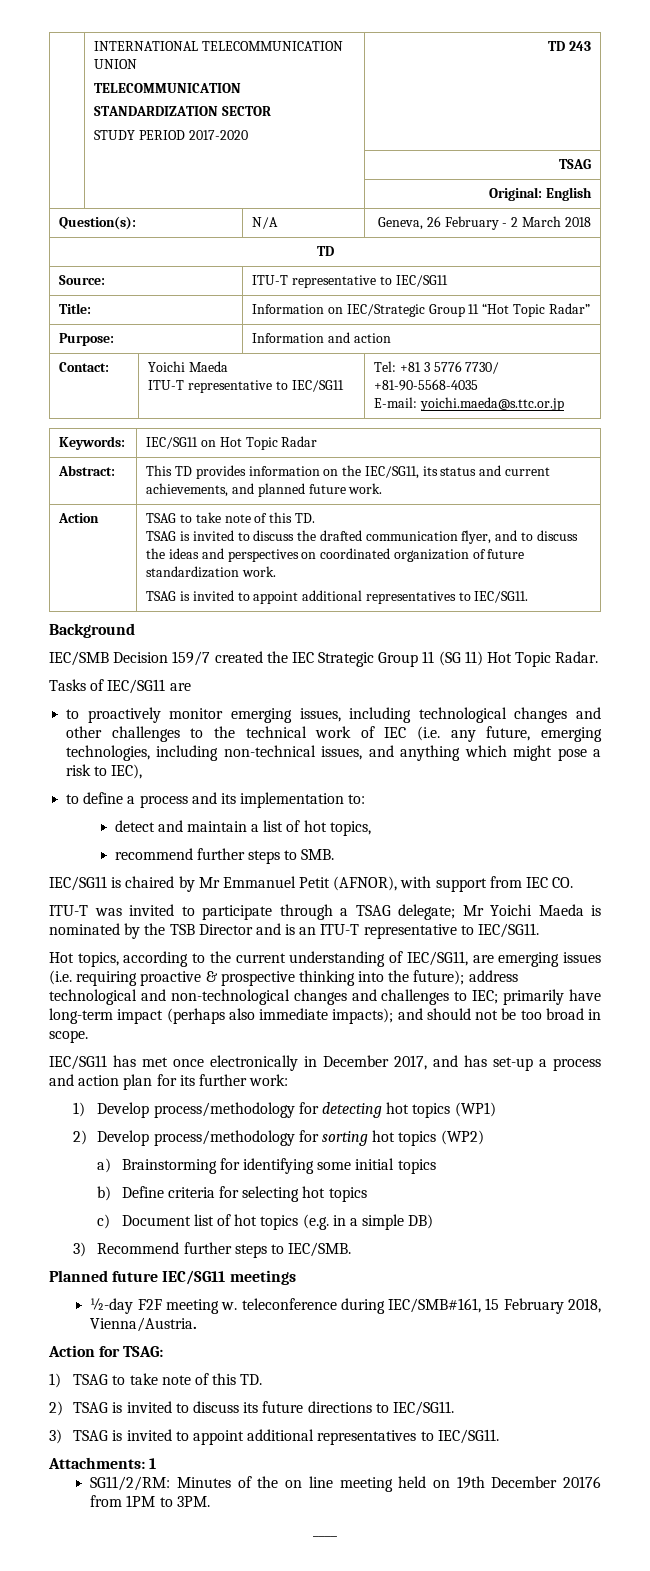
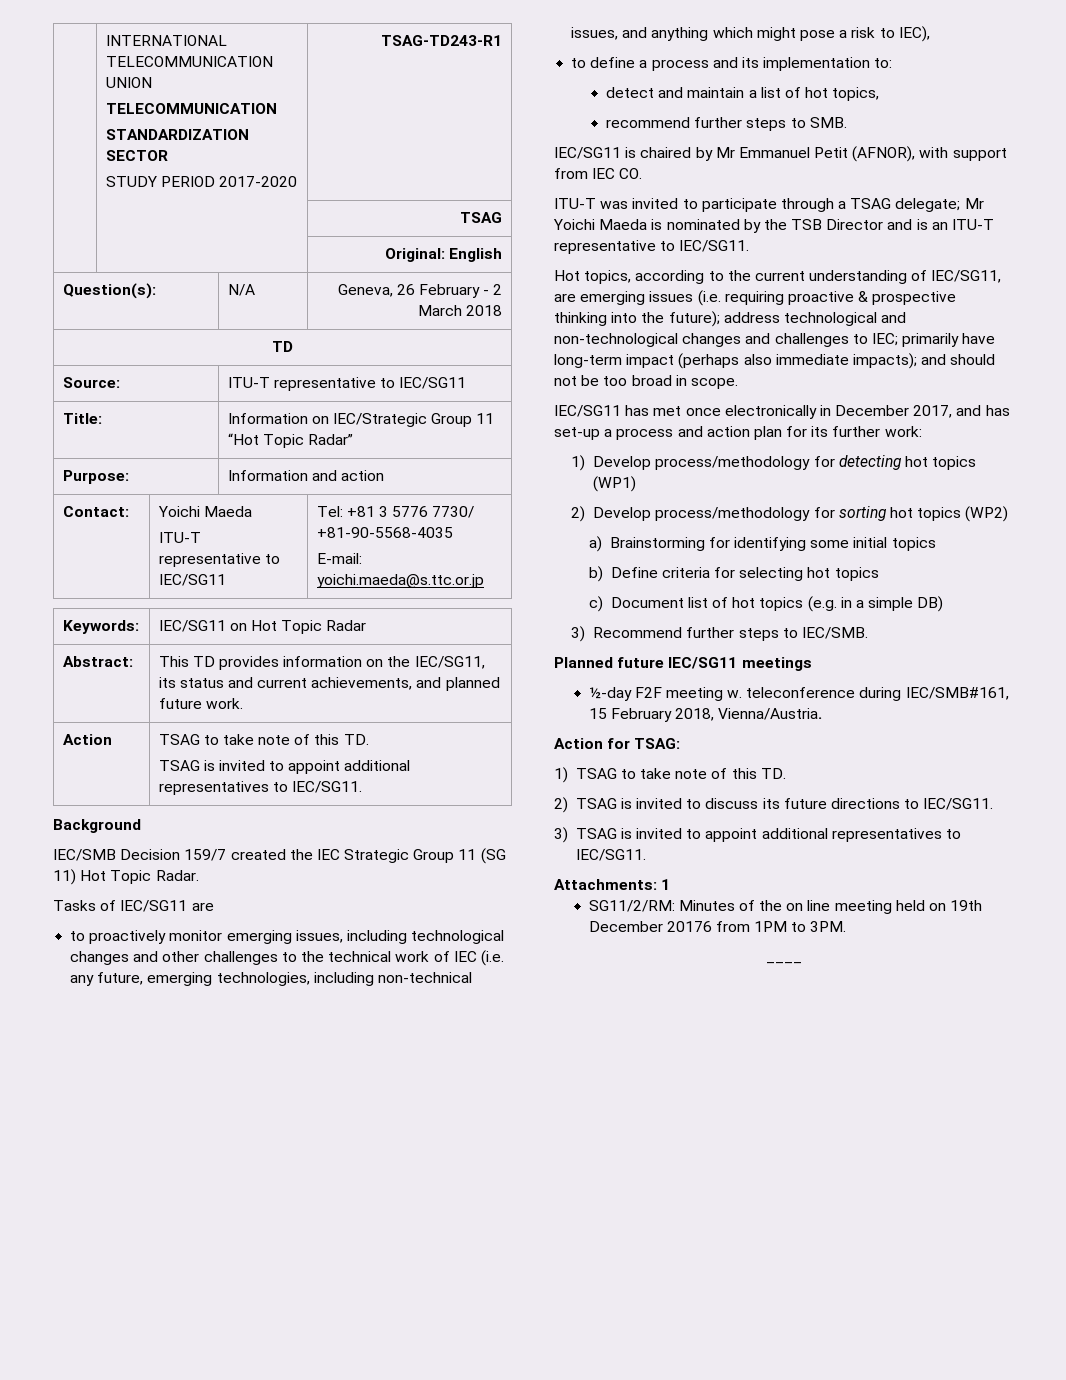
[547,41,591,51] TD 243 -> [381,35,503,46] TSAG-TD243-R1
[146,530,578,544] [146,548,525,562] [146,566,277,578] // TSAG is invited to discuss the drafted communication flyer, and to discuss the ideas and perspectives on coordinated organization of future standardization work. -> (369, 739) none

